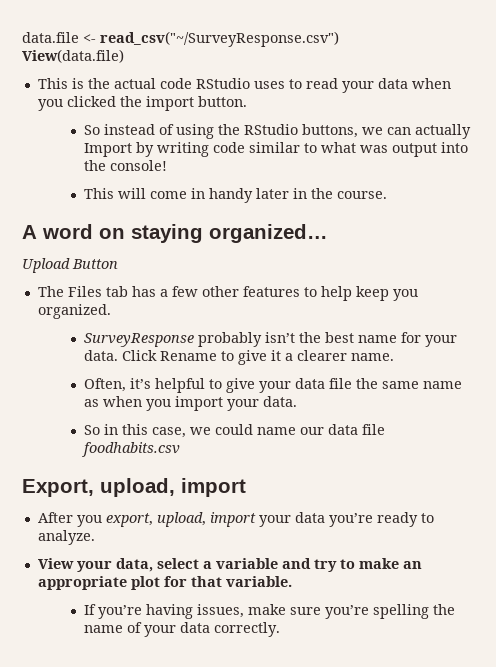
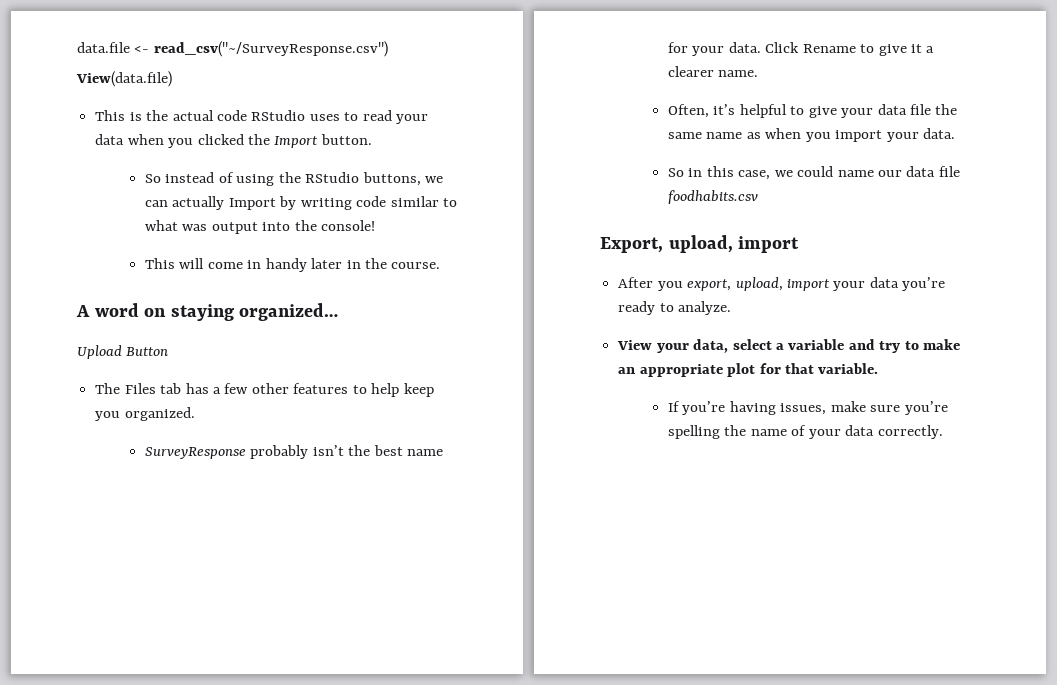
[145,96,194,111] import -> [274,136,319,148] Import

